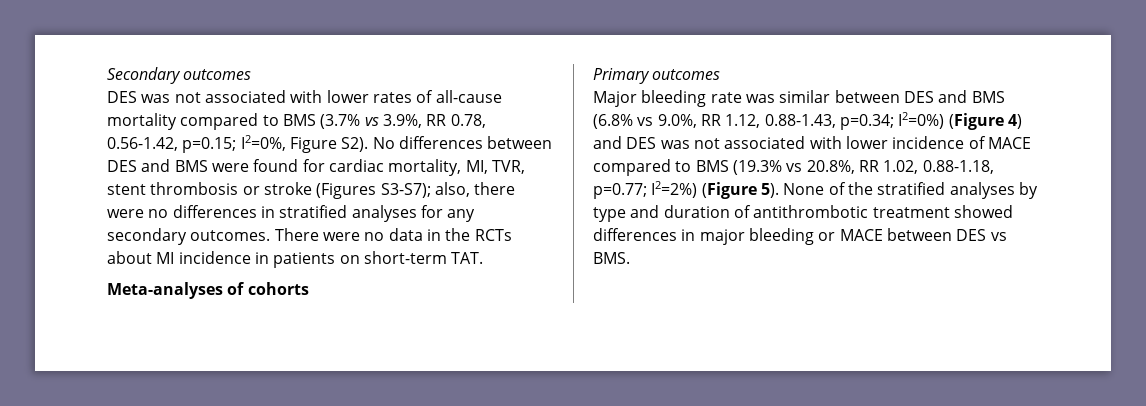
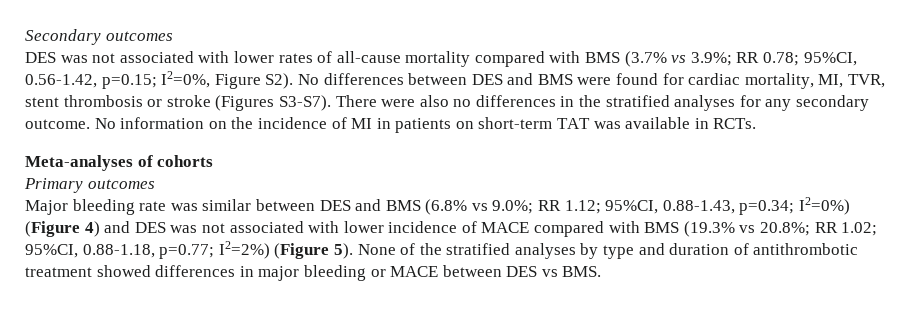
[262,115,279,126] to -> [549,51,581,63] with
[382,114,486,128] 3.9%, RR 0.78, -> [690,52,857,66] 3.9%; RR 0.78; 95%CI,
[380,182,516,198] [107,209,144,218] S3-S7); also, there were -> [278,95,449,111] S3-S7). There were also
(275, 212) none -> [579,95,602,107] the
[190,228,512,241] [107,251,484,268] outcomes. There were no data in the RCTs about MI incidence in patients on short-term TAT. -> [25,117,757,133] outcome. No information on the incidence of MI in patients on short-term TAT was available in RCTs.
[657,114,761,128] 9.0%, RR 1.12, -> [492,200,659,214] 9.0%; RR 1.12; 95%CI,
[675,161,692,172] to -> [608,221,640,233] with
[806,160,919,174] 20.8%, RR 1.02, -> [760,222,878,236] [25,244,78,258] 20.8%; RR 1.02; 95%CI,

